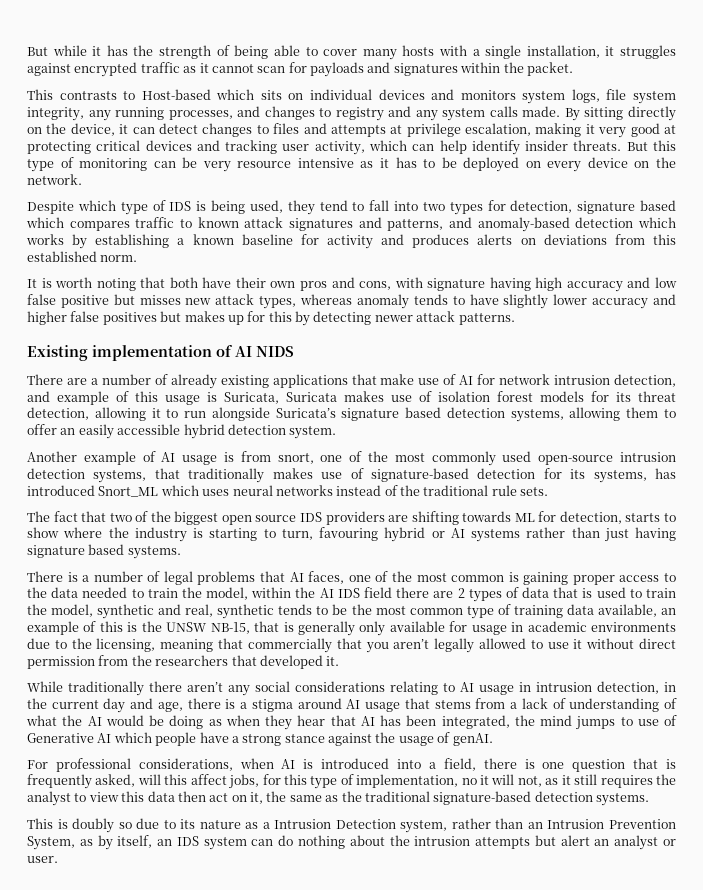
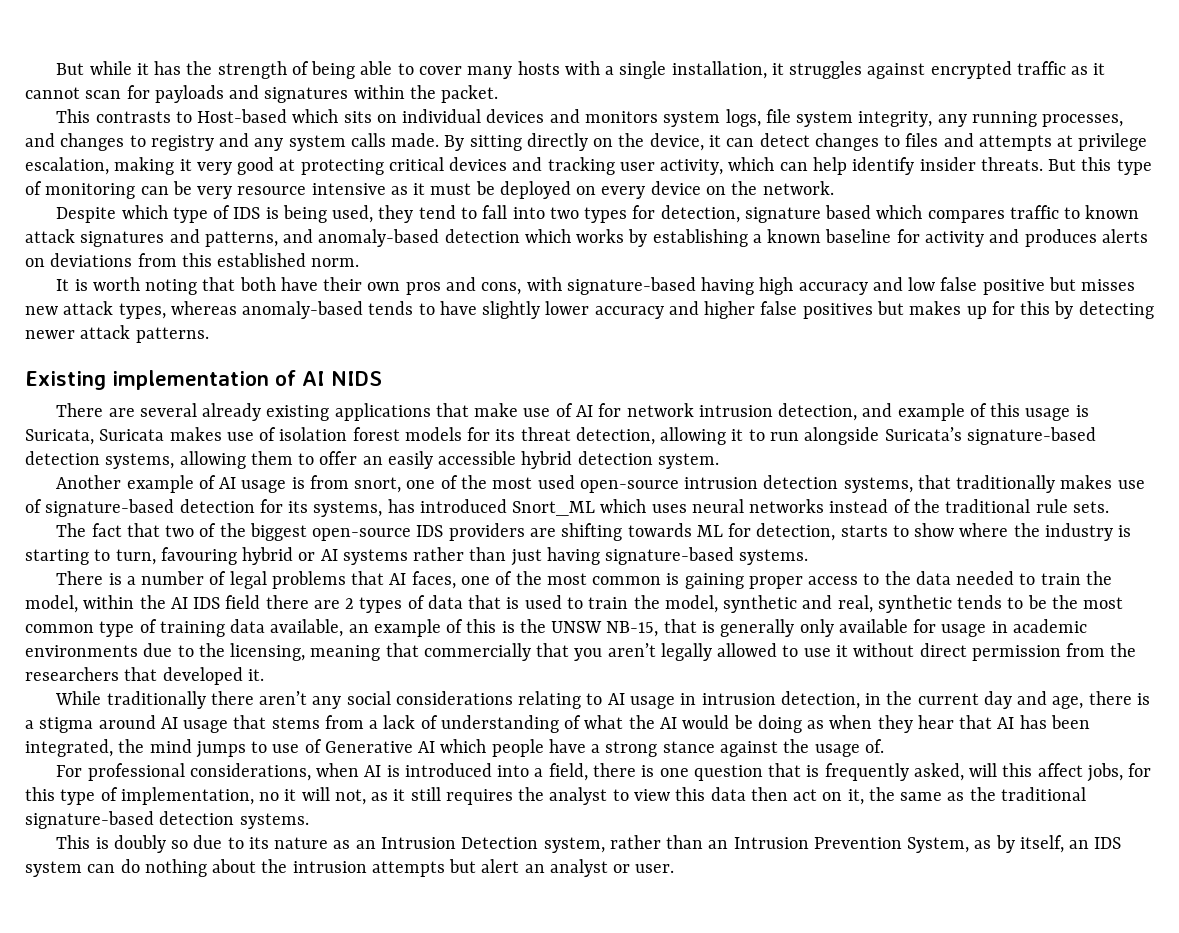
[395,157,436,168] has to -> [430,183,472,195] must
[427,278,486,291] signature -> [566,277,696,295] signature-based
[356,294,409,309] anomaly -> [242,301,364,319] anomaly-based
[90,374,168,385] a number of -> [139,403,197,417] several
[341,407,442,421] signature based -> [966,427,1096,445] signature-based
[431,451,496,466] commonly -> (533, 483) none
[221,515,297,525] open source -> [312,528,412,541] open-source
[27,544,125,558] signature based -> [605,547,735,565] signature-based
[437,732,493,746] of genAI. -> [864,739,884,753] of.
[262,822,270,829] a -> [355,840,376,849] an

